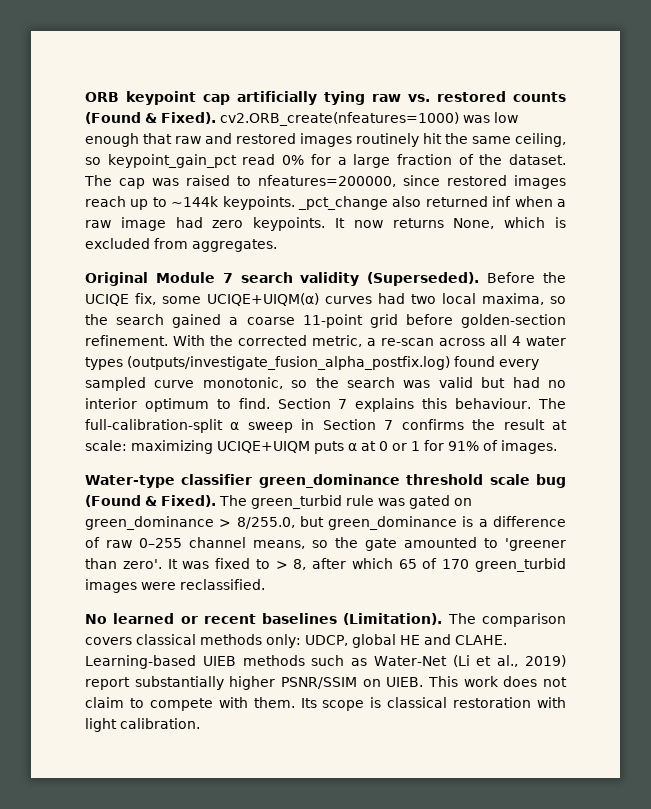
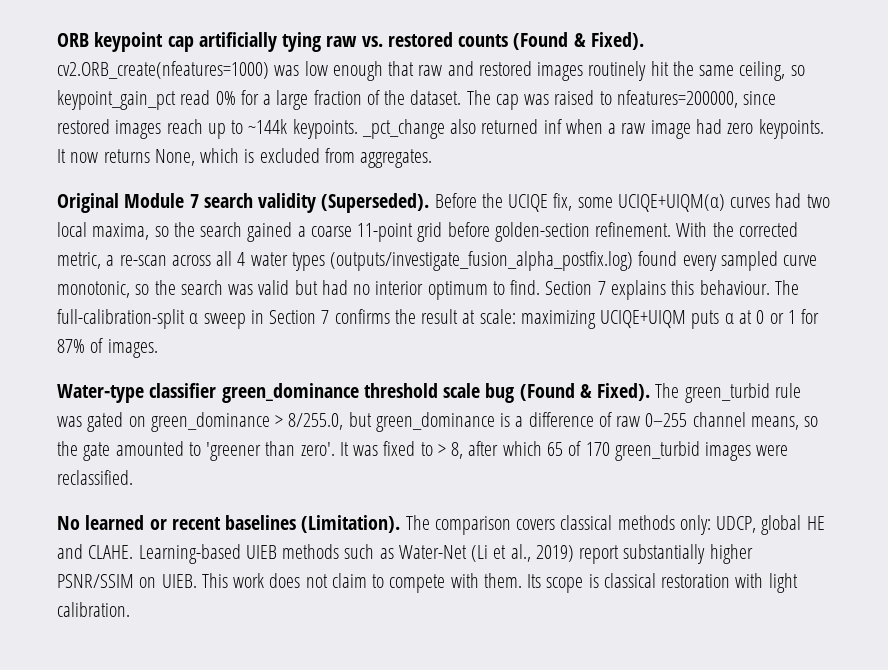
[448,441,479,451] 91% -> [57,339,85,353] 87%

